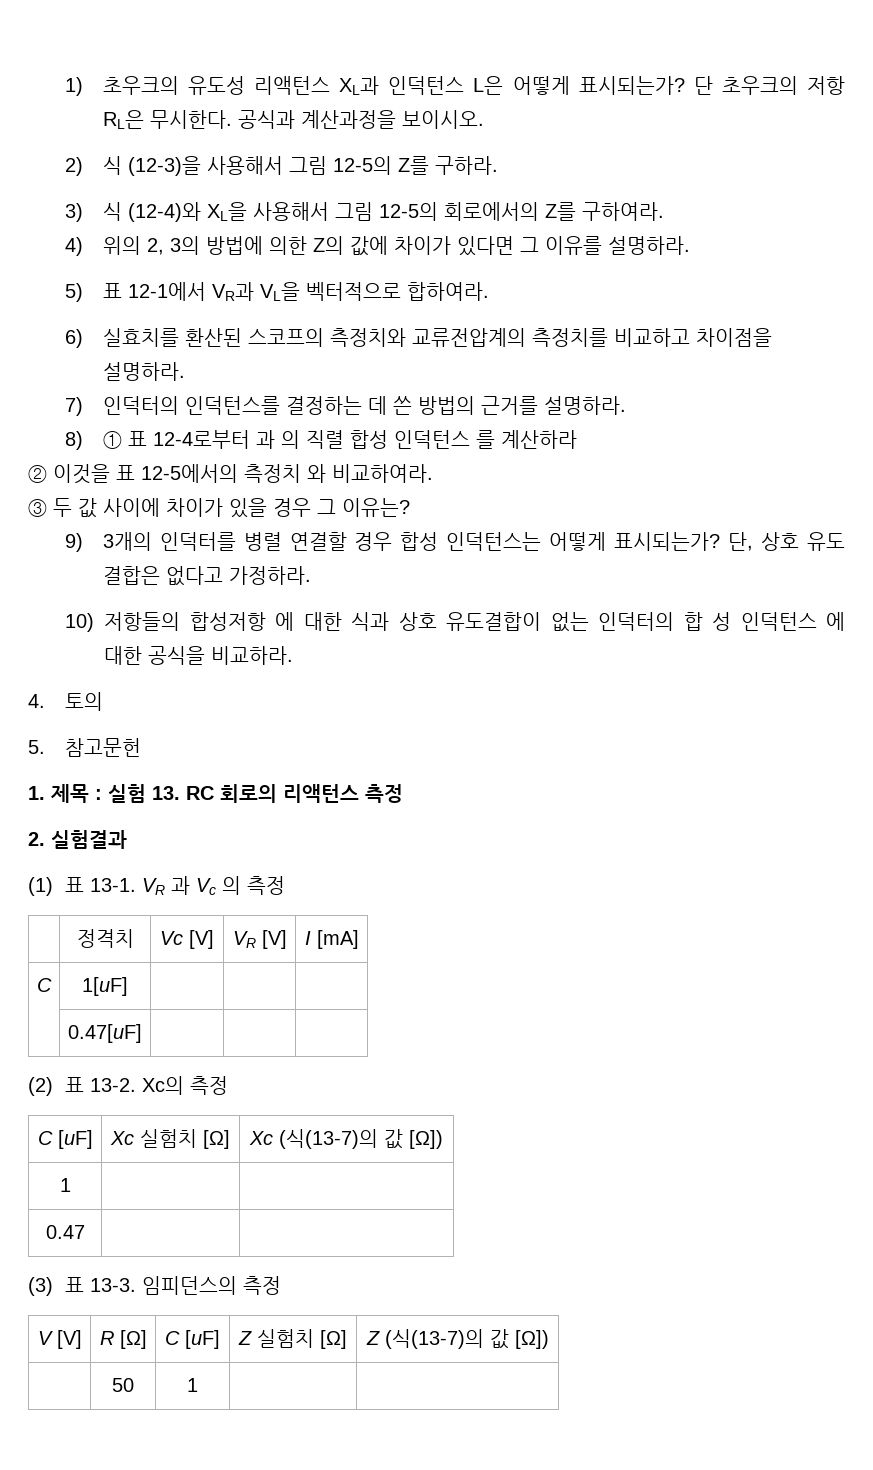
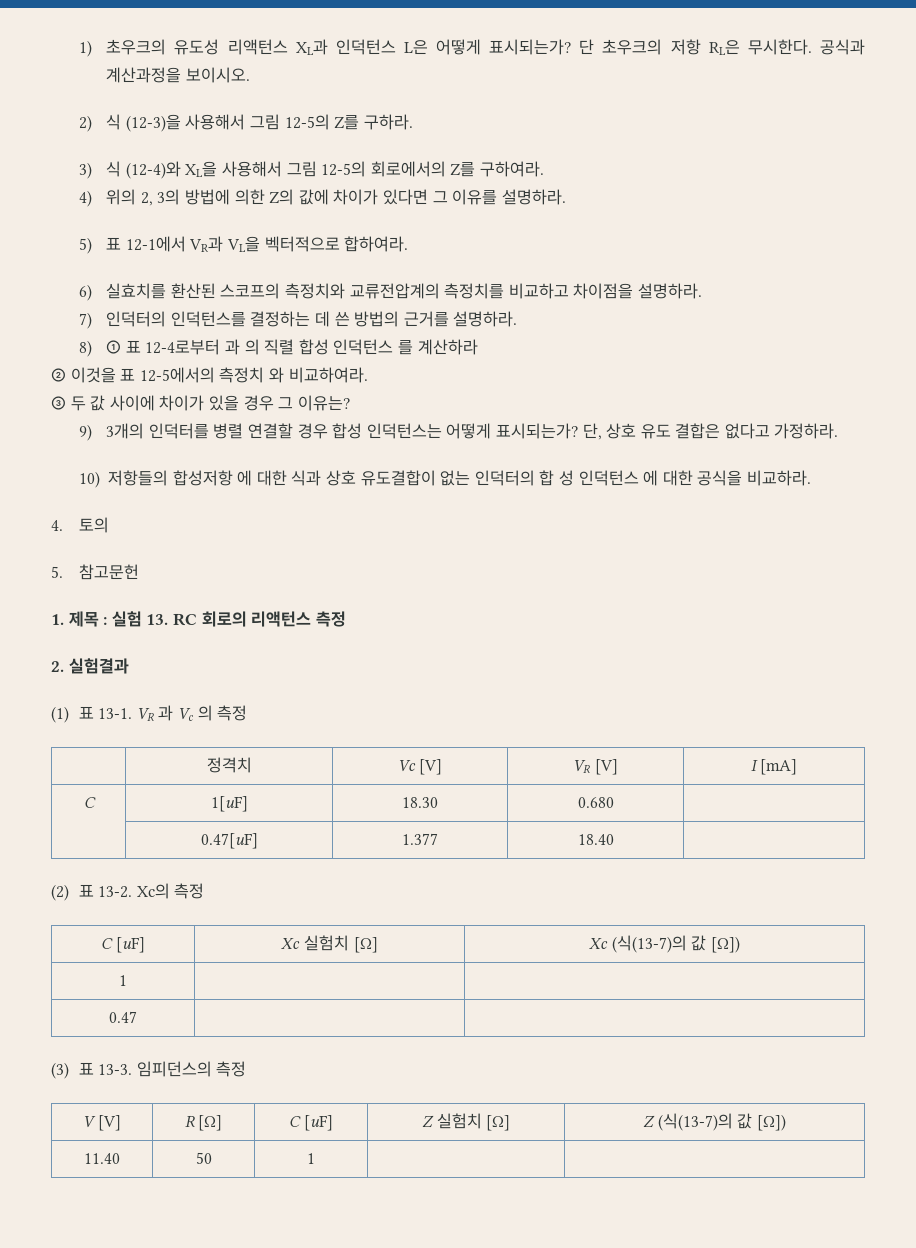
(128, 986) | -> [402,797,438,808] [577,797,614,808] 18.30 | 0.680
(142, 1033) | -> [402,833,438,845] [577,834,614,845] 1.377 | 18.40
(549, 1339) none -> [84,1153,120,1164] 11.40

